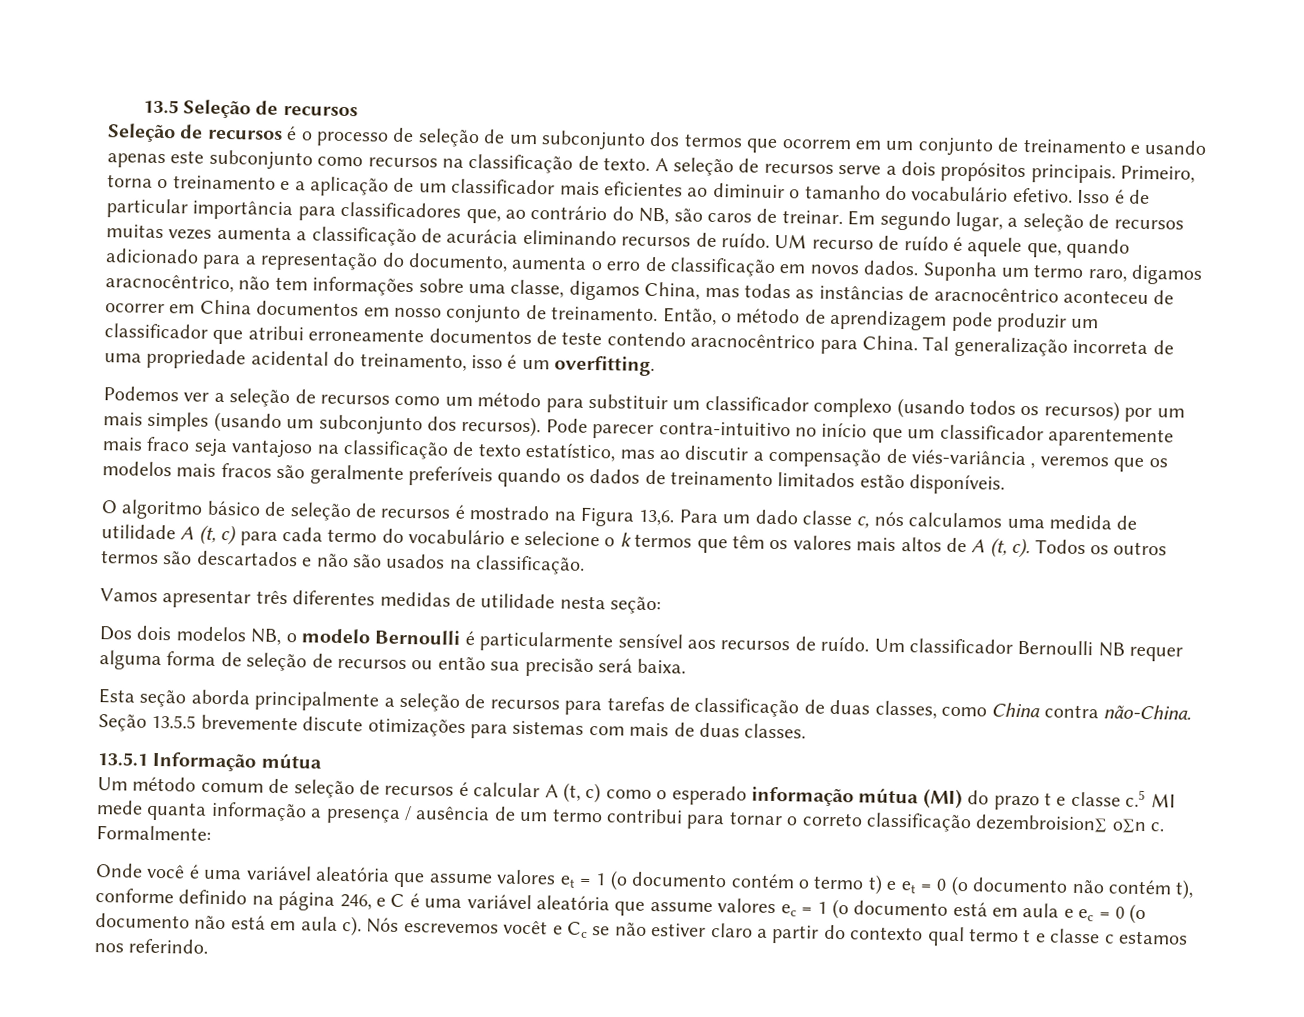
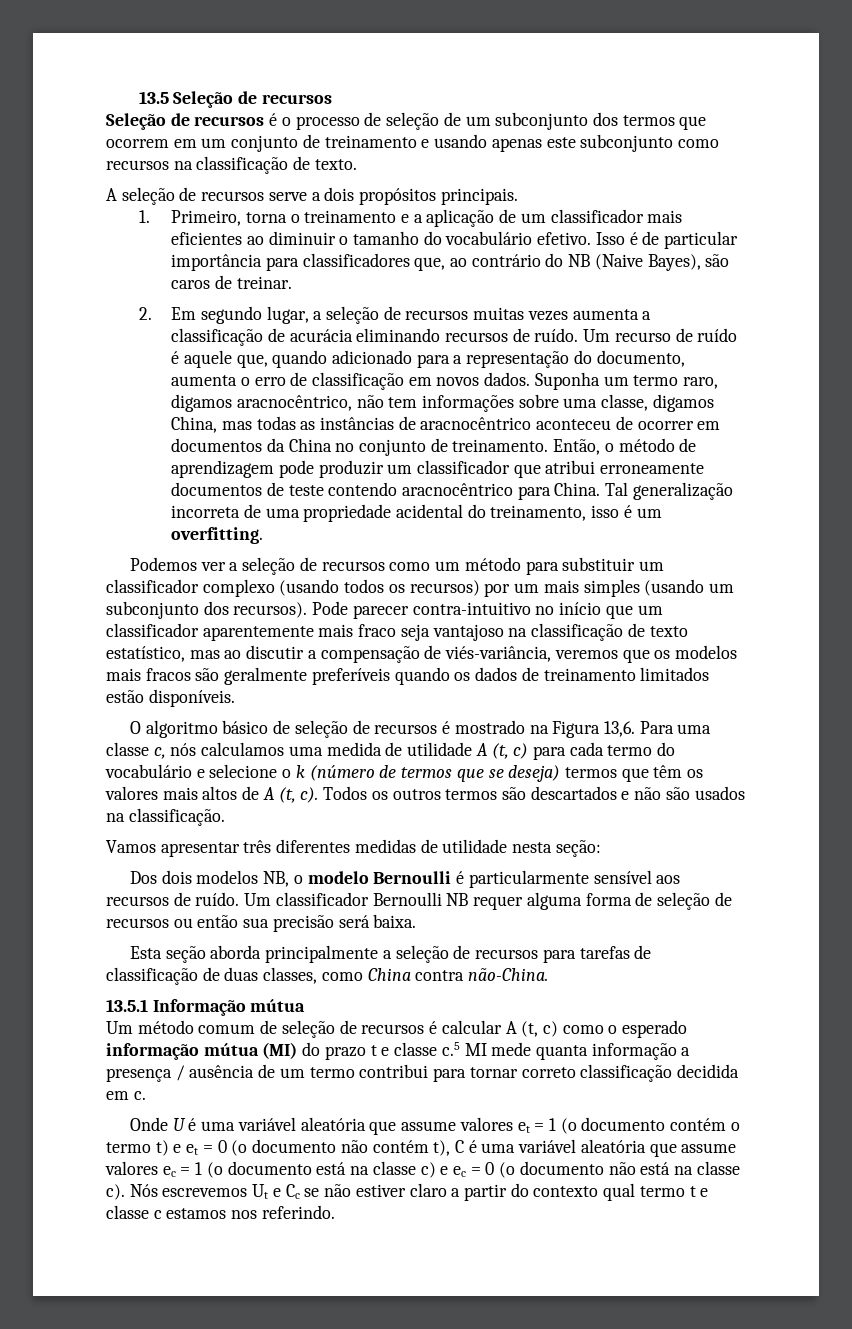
(651, 164) none -> (357, 164) //
(1116, 174) none -> [138,210,150,223] // 1.
[638,207,670,225] NB, -> [568,254,701,271] NB (Naive Bayes),
(843, 217) none -> [138,307,152,320] // 2.
[774,233,808,249] UM -> [583,329,611,342] Um
[199,299,442,318] China documentos em nosso -> [171,438,355,452] documentos da China no
[910,449,1036,469] viés-variância , -> [445,646,552,662] viés-variância,
[722,509,798,525] um dado -> [677,724,712,734] uma
(632, 539) none -> [309,765,561,782] (número de termos que se deseja)
[98,714,807,739] Seção 13.5.5 brevemente discute otimizações para sistemas com mais de duas classes. -> (549, 974) none
[786,816,799,826] o -> (518, 1072) none
[975,814,1147,834] dezembroision∑ o∑n -> [676,1064,739,1078] [106,1091,129,1100] decidida em
[96,825,211,841] Formalmente: -> (146, 1095) none
[146,864,186,879] você -> [172,1118,186,1131] U
[95,888,386,911] conforme definido na página 246, e -> (451, 1148) none
[991,903,1060,918] em aula -> [350,1161,436,1178] na classe c)
[270,916,338,931] em aula -> [674,1161,740,1175] na classe
[503,920,549,935] vocêt -> [252,1184,269,1199] Ut

